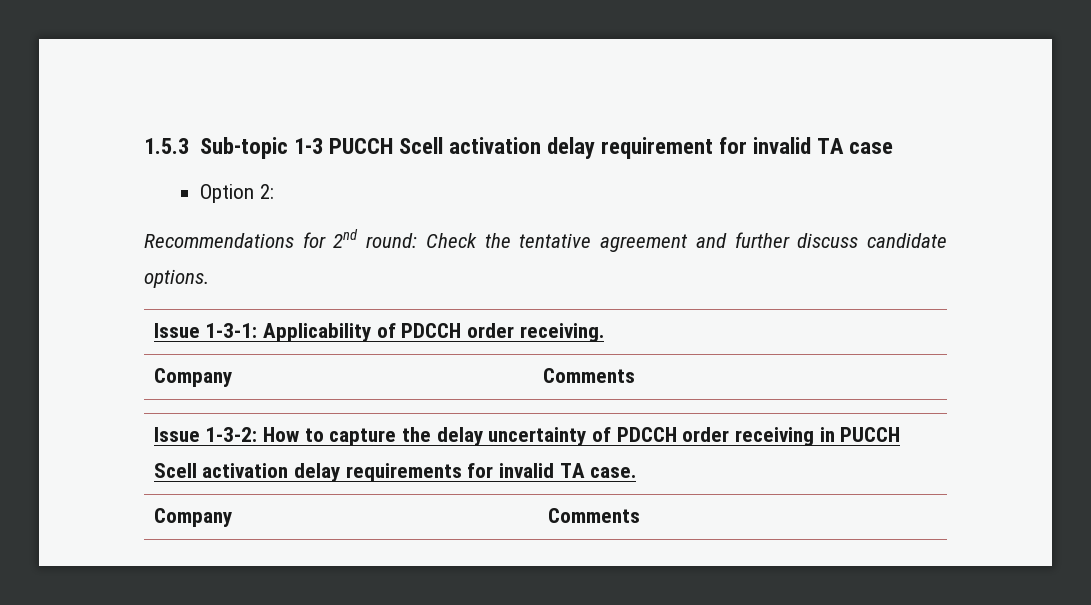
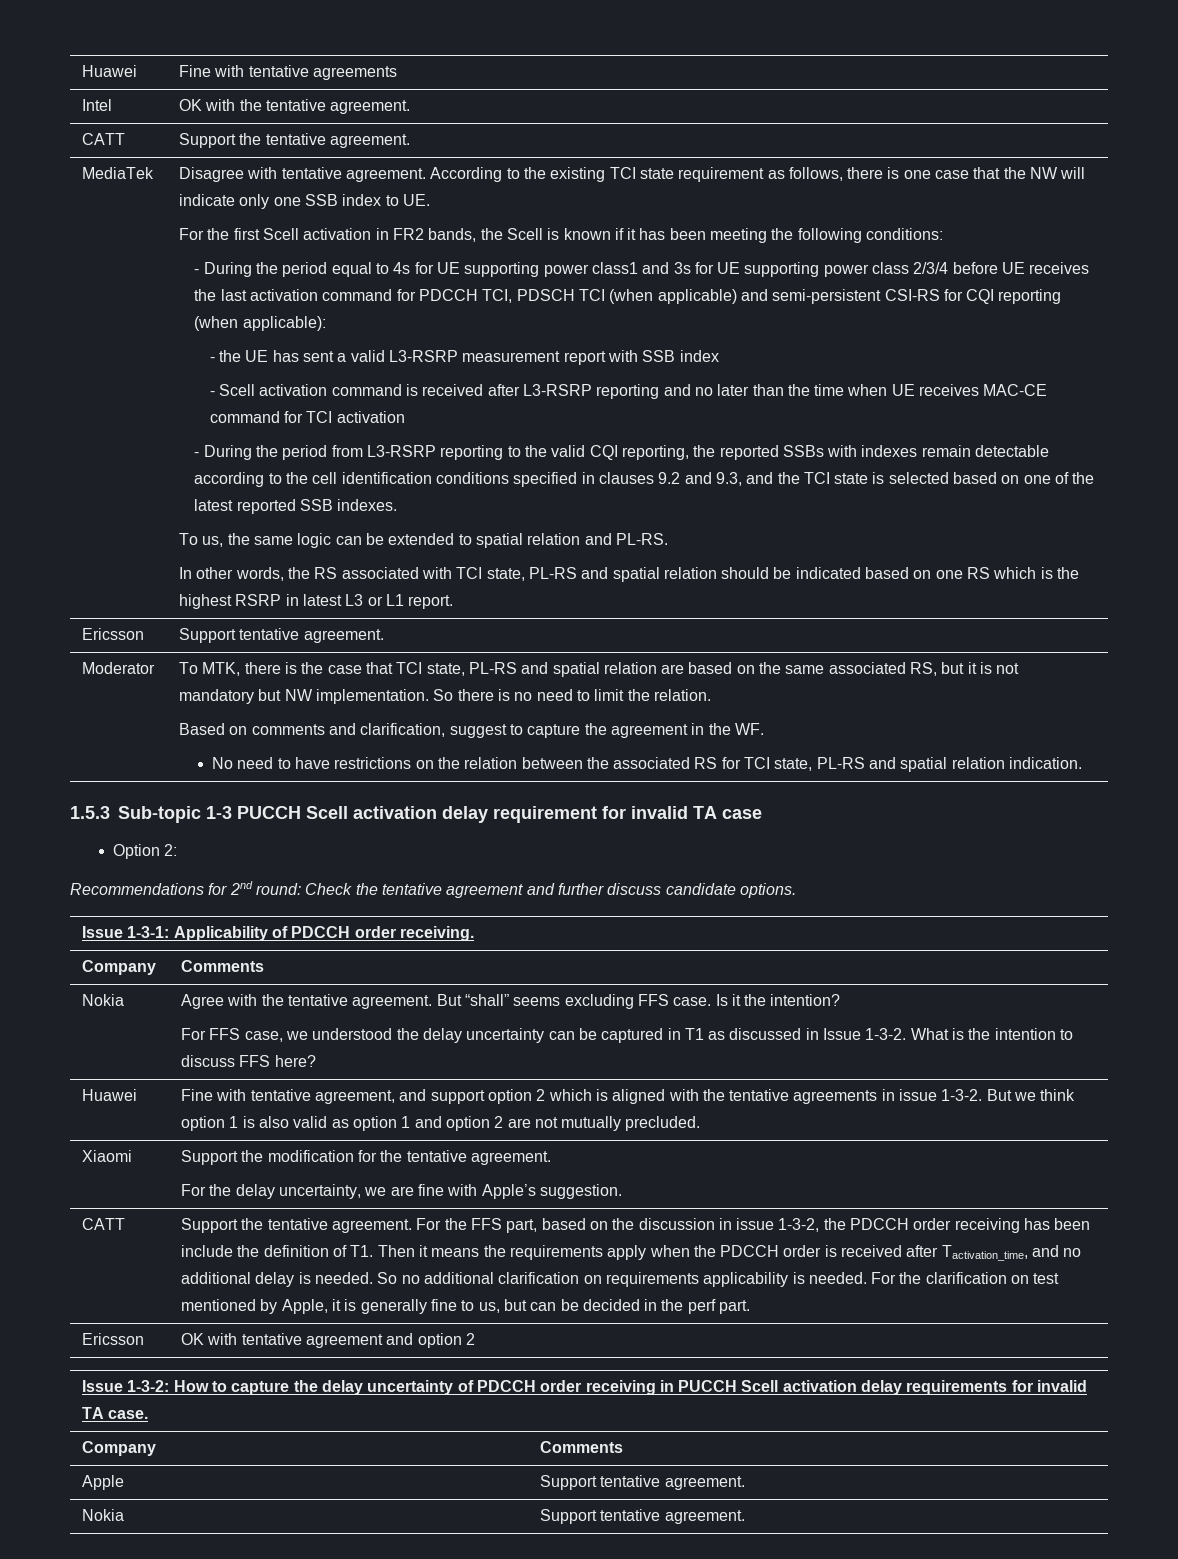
(144, 146) none -> [82,65,138,77] [179,65,397,80] [82,99,113,111] [179,99,411,114] [82,133,126,145] [179,133,410,148] [82,167,155,179] [179,167,1086,182] [179,194,430,209] [179,228,944,243] [194,262,1090,277] [194,289,1062,304] [194,316,326,331] [209,350,719,365] [209,384,1048,399] [209,411,405,423] [194,445,1050,460] [194,472,1095,487] [194,499,398,514] [179,533,668,548] [179,567,1080,582] [179,594,454,609] [82,628,145,640] [179,628,384,643] [82,662,156,674] [179,662,1020,677] [179,689,711,704] [179,723,764,738] [211,757,1083,772] Huawei | Fine with tentative agreements // Intel | OK with the tentative agreement. // CATT | Support the tentative agreement. // MediaTek | Disagree with tentative agreement. According to the existing TCI state requirement as follows, there is one case that the NW will indicate only one SSB index to UE. // For the first Scell activation in FR2 bands, the Scell is known if it has been meeting the following conditions: // - During the period equal to 4s for UE supporting power class1 and 3s for UE supporting power class 2/3/4 before UE receives the last activation command for PDCCH TCI, PDSCH TCI (when applicable) and semi-persistent CSI-RS for CQI reporting (when applicable): // - the UE has sent a valid L3-RSRP measurement report with SSB index // - Scell activation command is received after L3-RSRP reporting and no later than the time when UE receives MAC-CE command for TCI activation // - During the period from L3-RSRP reporting to the valid CQI reporting, the reported SSBs with indexes remain detectable according to the cell identification conditions specified in clauses 9.2 and 9.3, and the TCI state is selected based on one of the latest reported SSB indexes. // To us, the same logic can be extended to spatial relation and PL-RS. // In other words, the RS associated with TCI state, PL-RS and spatial relation should be indicated based on one RS which is the highest RSRP in latest L3 or L1 report. // Ericsson | Support tentative agreement. // Moderator | To MTK, there is the case that TCI state, PL-RS and spatial relation are based on the same associated RS, but it is not mandatory but NW implementation. So there is no need to limit the relation. // Based on comments and clarification, suggest to capture the agreement in the WF. // No need to have restrictions on the relation between the associated RS for TCI state, PL-RS and spatial relation indication. //
(635, 375) none -> [82,994,125,1006] [181,994,841,1009] [181,1028,1074,1043] [181,1055,316,1067] [82,1089,138,1101] [181,1089,1076,1104] [181,1116,701,1131] [82,1150,133,1162] [181,1150,551,1165] [181,1184,622,1199] [82,1218,126,1230] [181,1218,1091,1233] [181,1245,1082,1261] [181,1272,1060,1287] [181,1299,751,1314] [82,1333,145,1345] [181,1333,475,1348] // Nokia | Agree with the tentative agreement. But “shall” seems excluding FFS case. Is it the intention? // For FFS case, we understood the delay uncertainty can be captured in T1 as discussed in Issue 1-3-2. What is the intention to discuss FFS here? // Huawei | Fine with tentative agreement, and support option 2 which is aligned with the tentative agreements in issue 1-3-2. But we think option 1 is also valid as option 1 and option 2 are not mutually precluded. // Xiaomi | Support the modification for the tentative agreement. // For the delay uncertainty, we are fine with Apple’s suggestion. // CATT | Support the tentative agreement. For the FFS part, based on the discussion in issue 1-3-2, the PDCCH order receiving has been include the definition of T1. Then it means the requirements apply when the PDCCH order is received after Tactivation_time, and no additional delay is needed. So no additional clarification on requirements applicability is needed. For the clarification on test mentioned by Apple, it is generally fine to us, but can be decided in the perf part. // Ericsson | OK with tentative agreement and option 2
(640, 515) none -> [82,1475,125,1490] [540,1475,745,1490] [82,1509,125,1521] [540,1509,745,1524] // Apple | Support tentative agreement. // Nokia | Support tentative agreement.

